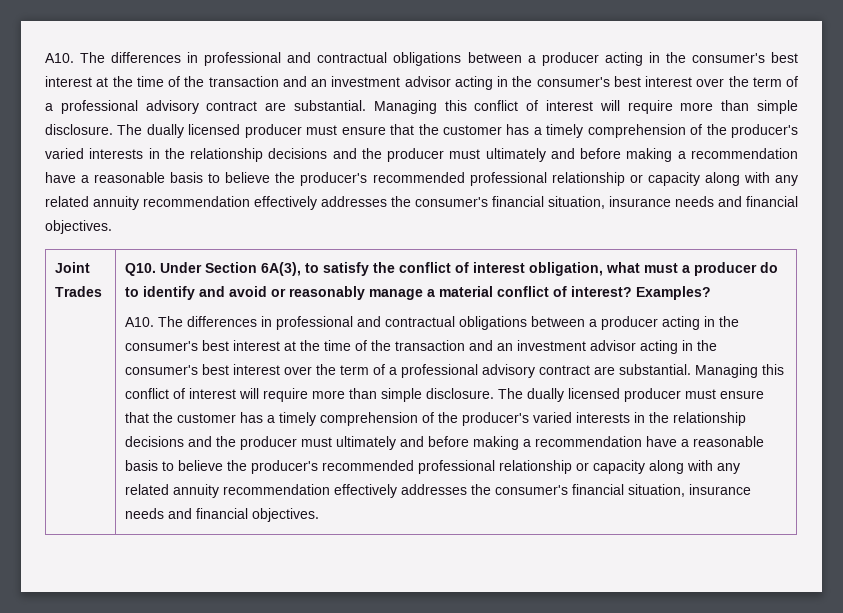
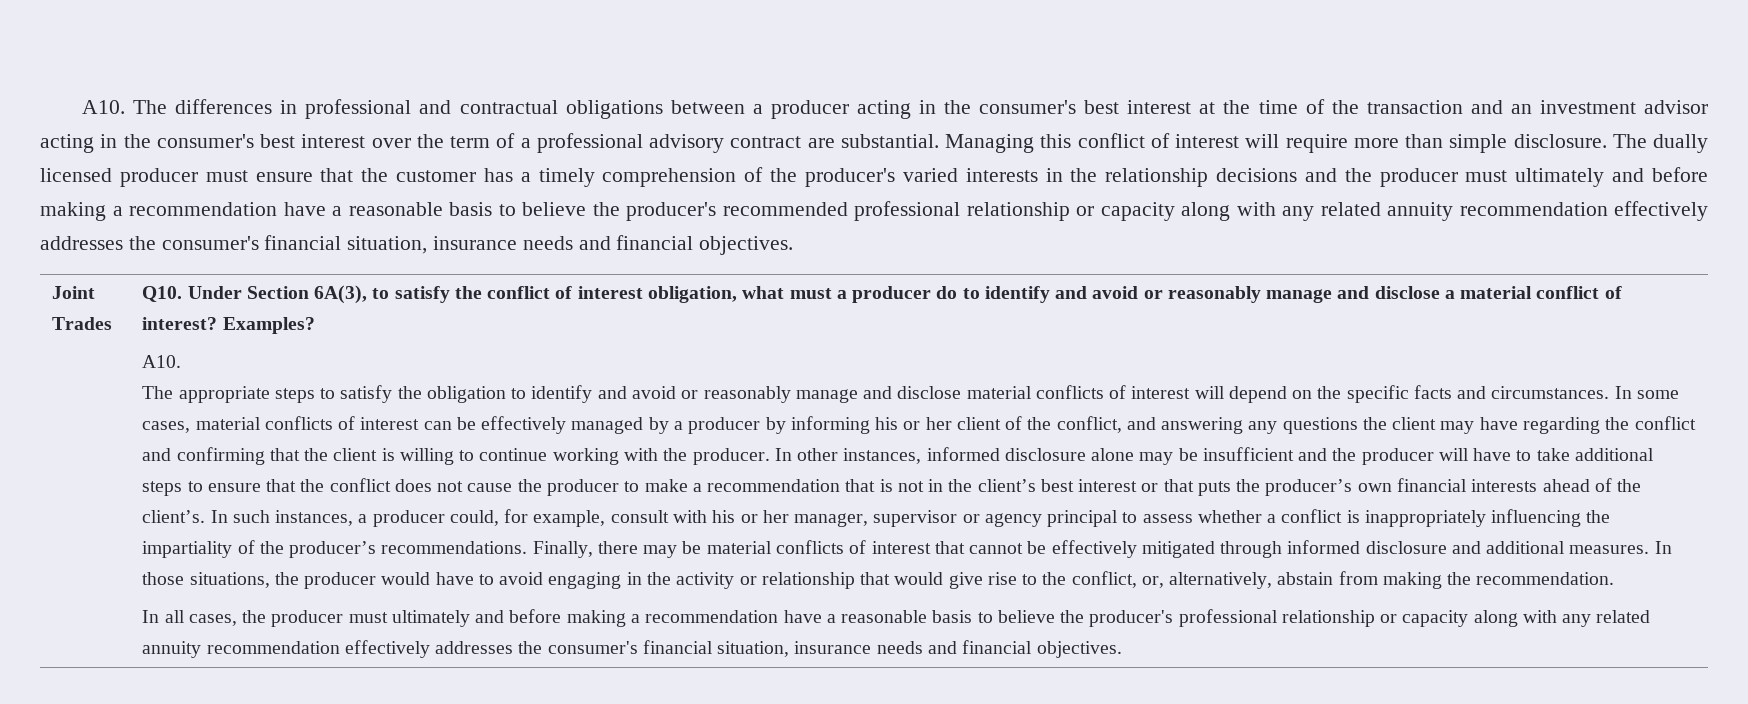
(424, 294) none -> [1337,286,1440,299] and disclose
[158,316,740,330] [125,340,718,354] [125,364,785,378] [125,388,765,402] [125,412,747,426] [125,436,213,447] The differences in professional and contractual obligations between a producer acting in the consumer's best interest at the time of the transaction and an investment advisor acting in the consumer's best interest over the term of a professional advisory contract are substantial. Managing this conflict of interest will require more than simple disclosure. The dually licensed producer must ensure that the customer has a timely comprehension of the producer's varied interests in the relationship decisions and -> [142,385,1680,403] [142,416,1696,434] [142,447,1655,465] [142,478,1642,496] [142,509,1611,527] [142,540,1672,558] [142,571,1615,589] [142,610,237,626] // The appropriate steps to satisfy the obligation to identify and avoid or reasonably manage and disclose material conflicts of interest will depend on the specific facts and circumstances. In some cases, material conflicts of interest can be effectively managed by a producer by informing his or her client of the conflict, and answering any questions the client may have regarding the conflict and confirming that the client is willing to continue working with the producer. In other instances, informed disclosure alone may be insufficient and the producer will have to take additional steps to ensure that the conflict does not cause the producer to make a recommendation that is not in the client’s best interest or that puts the producer’s own financial interests ahead of the client’s. In such instances, a producer could, for example, consult with his or her manager, supervisor or agency principal to assess whether a conflict is inappropriately influencing the impartiality of the producer’s recommendations. Finally, there may be material conflicts of interest that cannot be effectively mitigated through informed disclosure and additional measures. In those situations, the producer would have to avoid engaging in the activity or relationship that would give rise to the conflict, or, alternatively, abstain from making the recommendation. // In all cases,
[322,460,415,471] recommended -> (1174, 618) none

